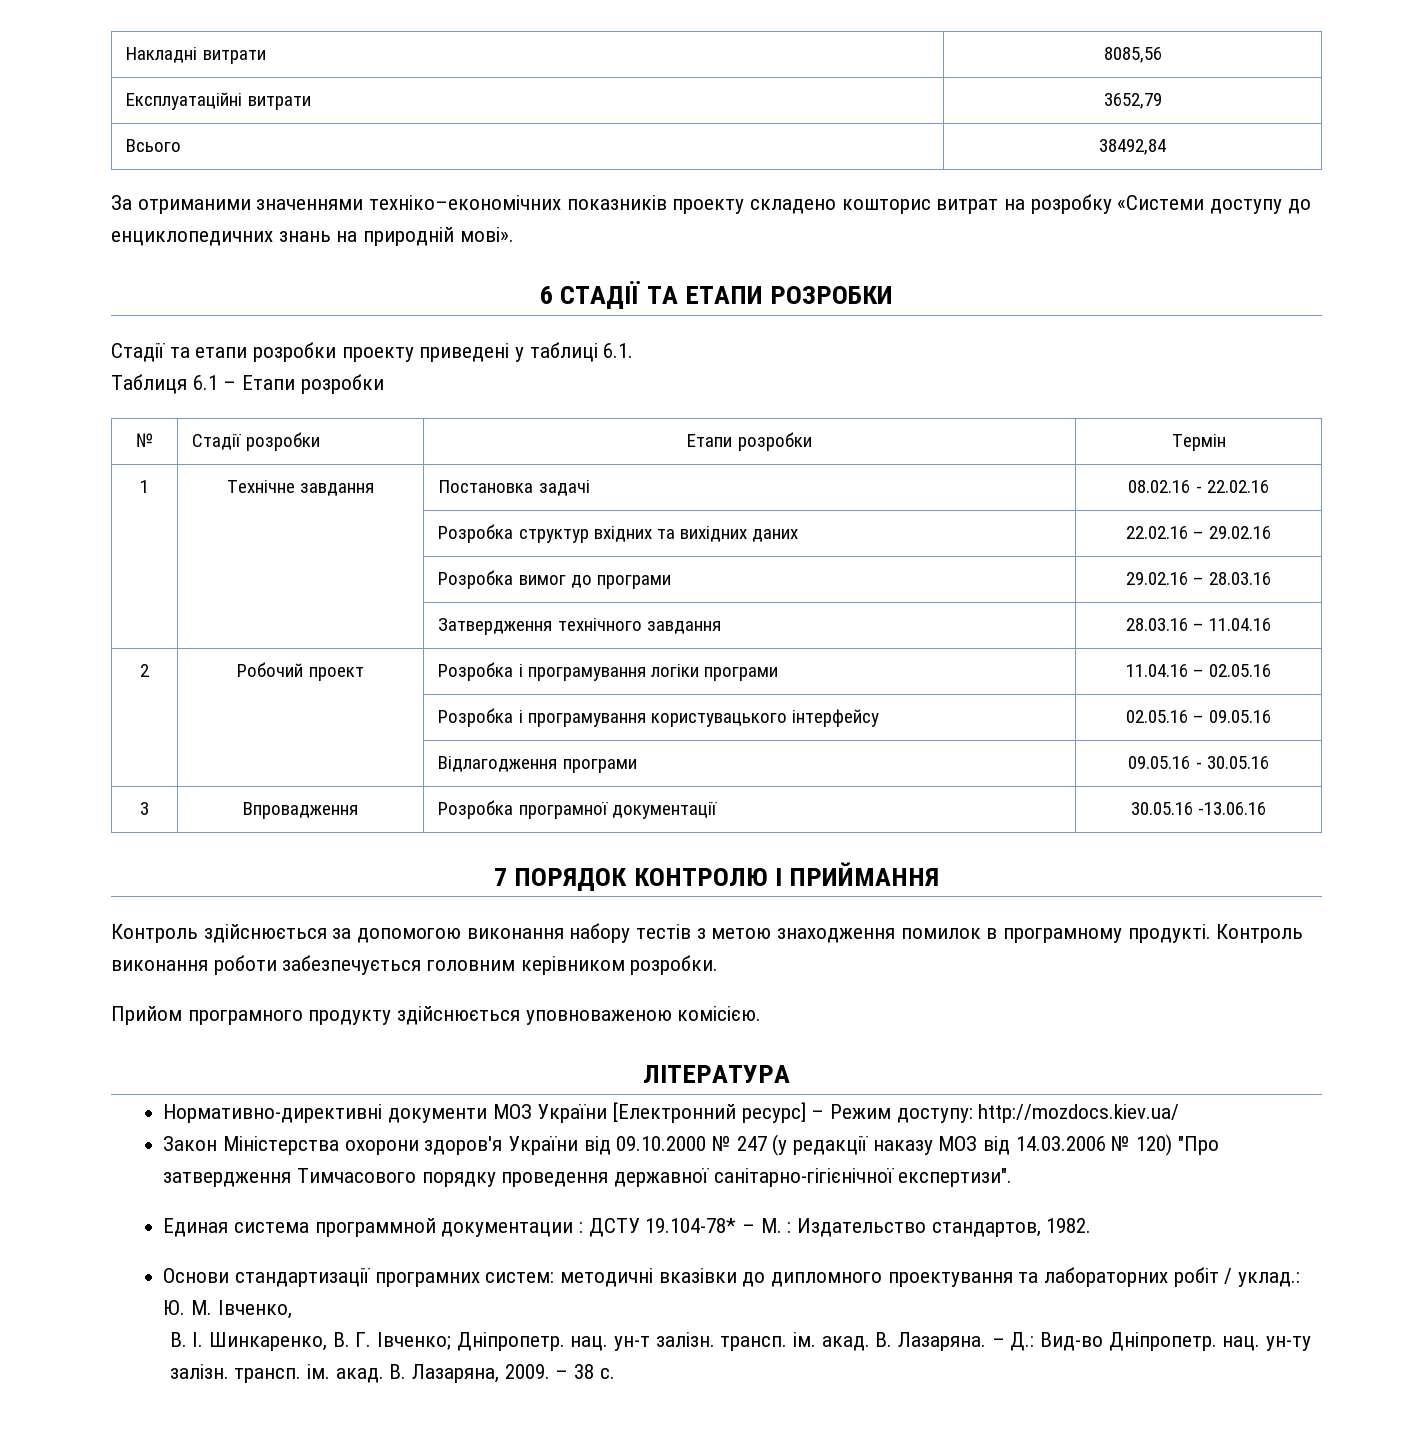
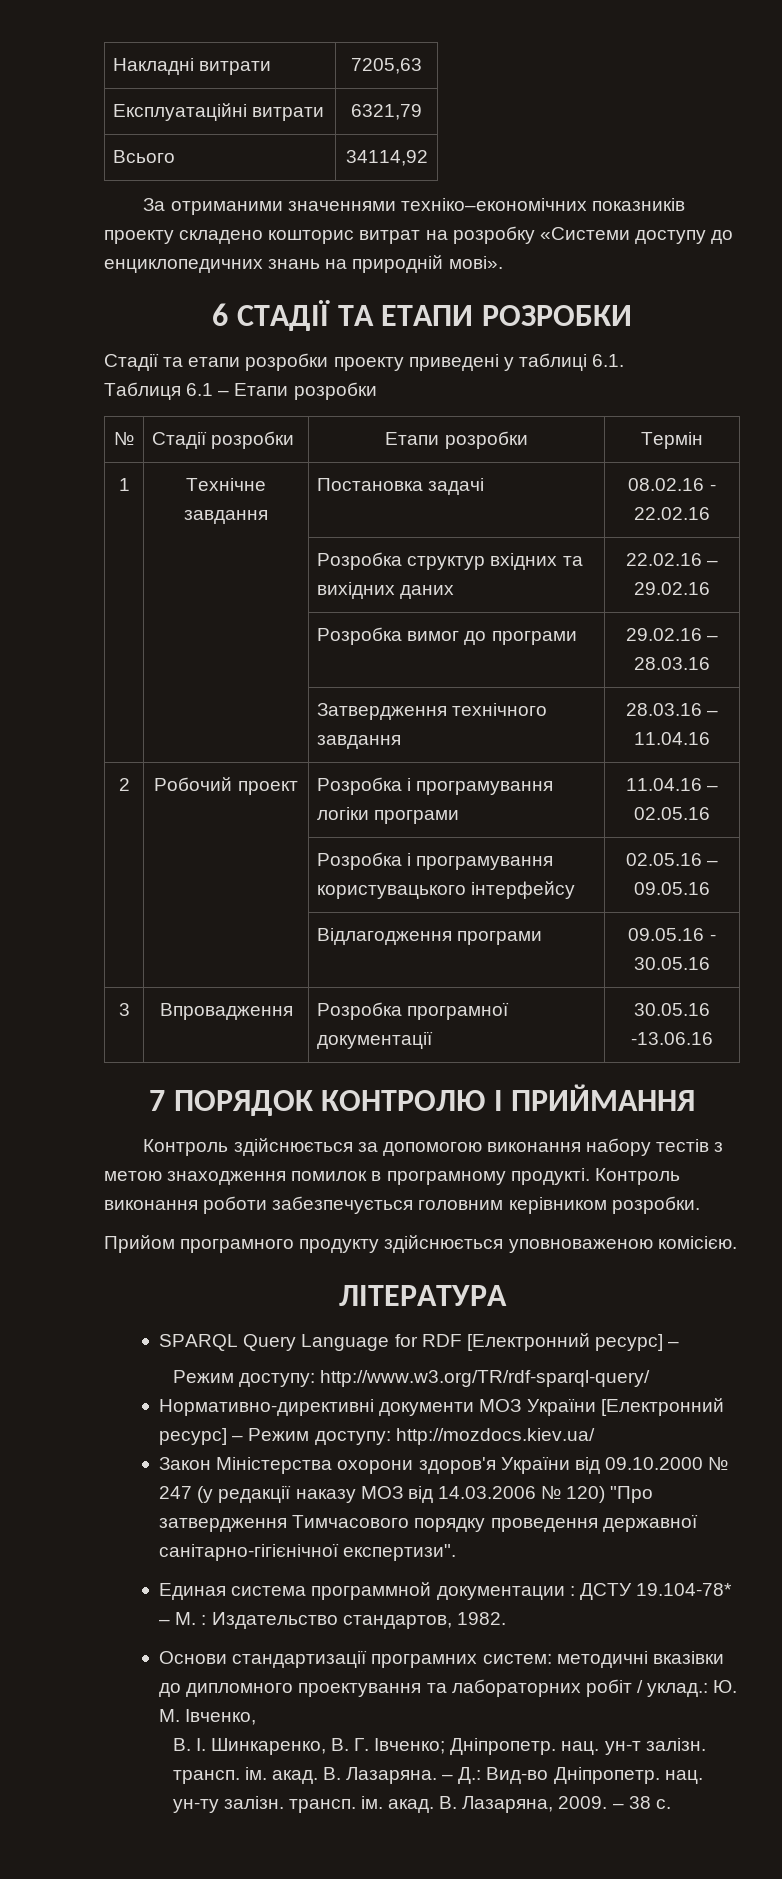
[1103,47,1162,63] 8085,56 -> [351,58,422,74] 7205,63
[1103,93,1162,109] 3652,79 -> [351,104,422,120] 6321,79
[1099,139,1166,155] 38492,84 -> [345,150,428,166] 34114,92
(790, 1074) none -> [159,1333,680,1351] [172,1370,650,1387] // SPARQL Query Language for RDF [Електронний ресурс] – // Режим доступу: http://www.w3.org/TR/rdf-sparql-query/

